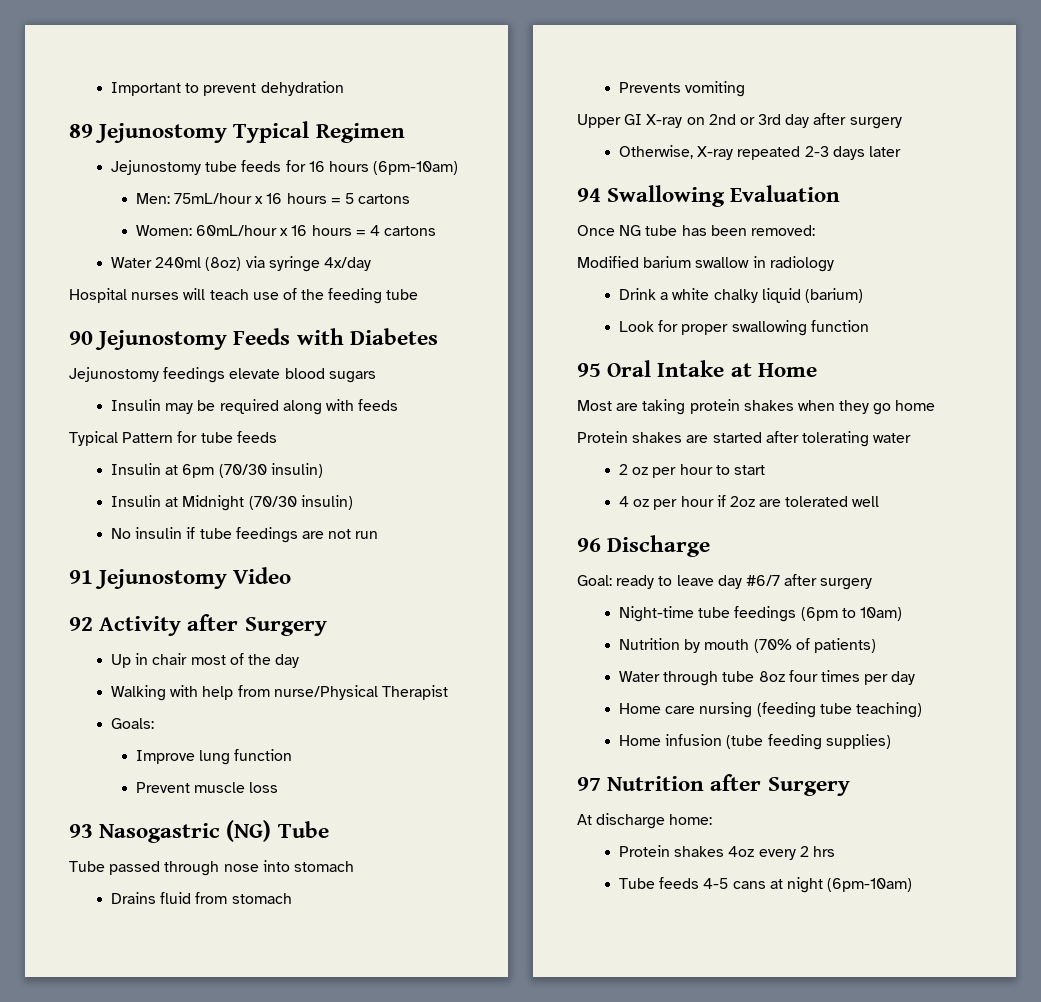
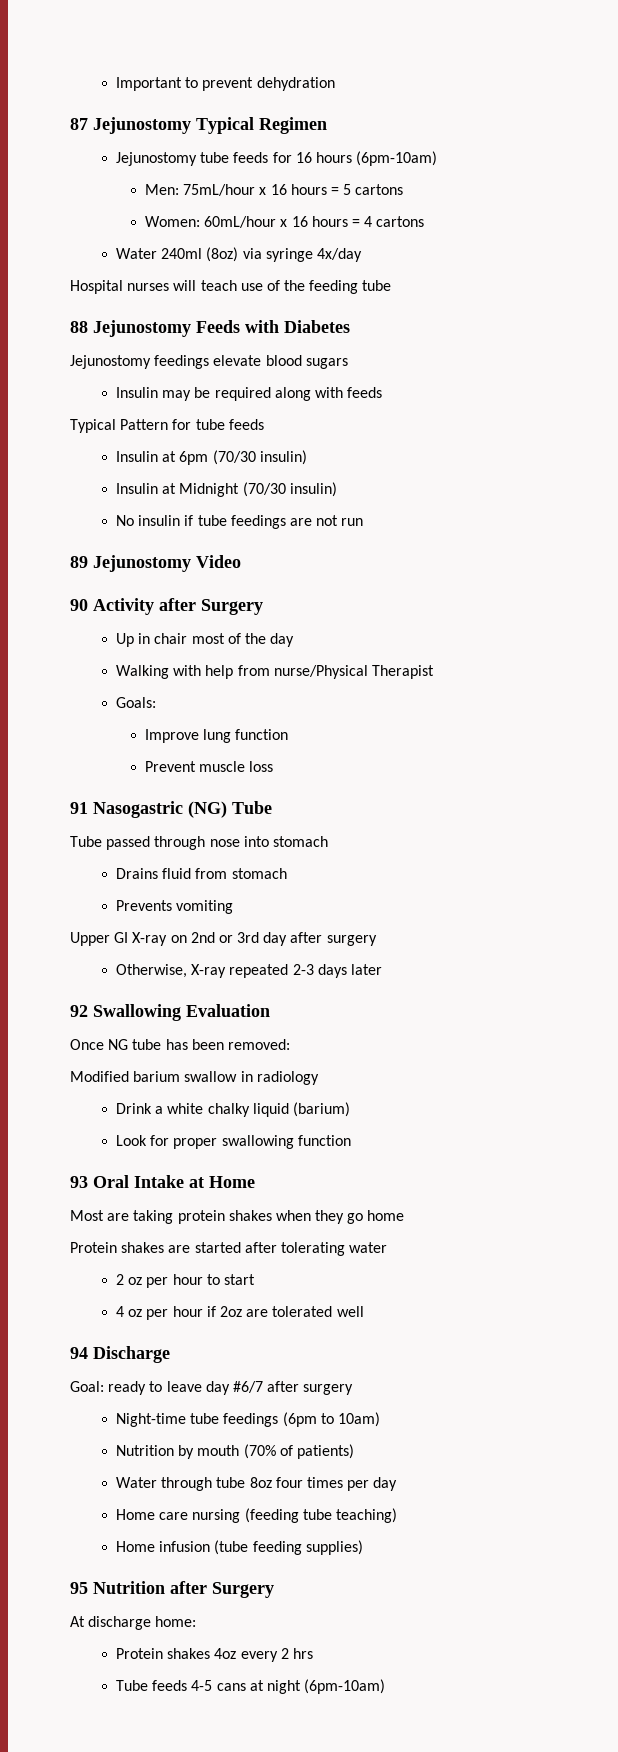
[69,124,93,138] 89 -> [70,118,88,130] 87
[69,331,93,345] 90 -> [70,321,88,333] 88
[69,570,93,584] 91 -> [70,556,88,568] 89
[69,617,93,631] 92 -> [70,599,88,611] 90
[69,824,93,838] 93 -> [70,802,88,814] 91
[577,188,601,202] 94 -> [70,1005,88,1017] 92
[577,363,601,377] 95 -> [70,1176,88,1188] 93
[577,538,601,552] 96 -> [70,1347,88,1359] 94
[577,777,601,791] 97 -> [70,1582,88,1594] 95

